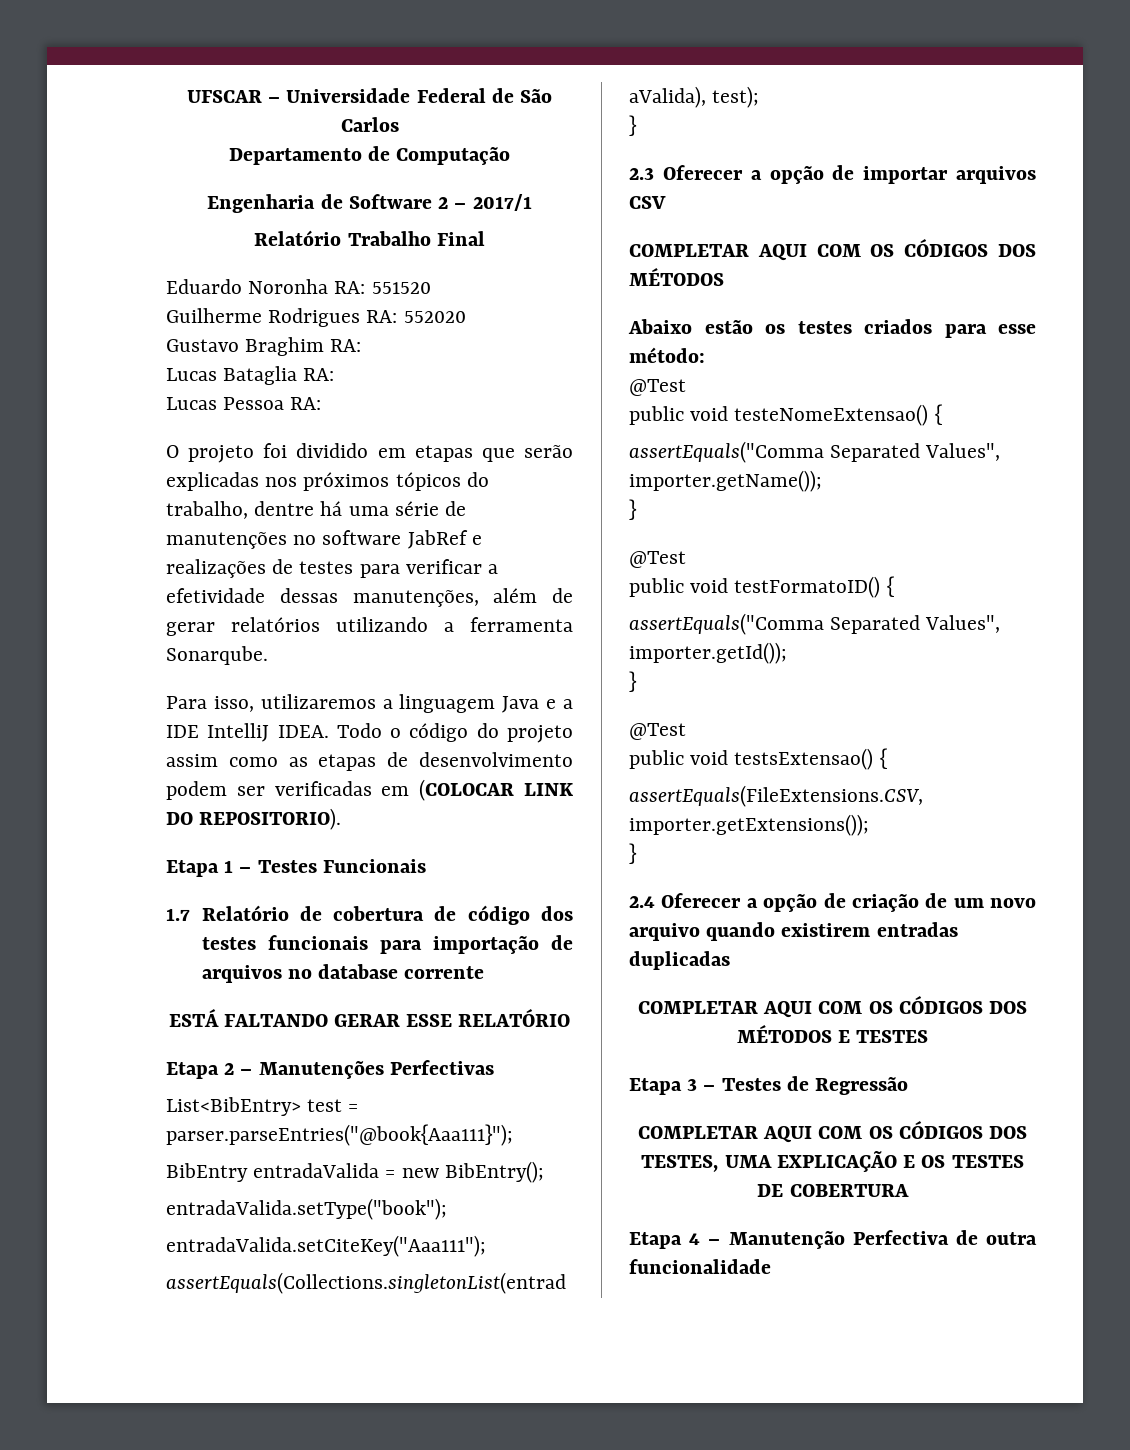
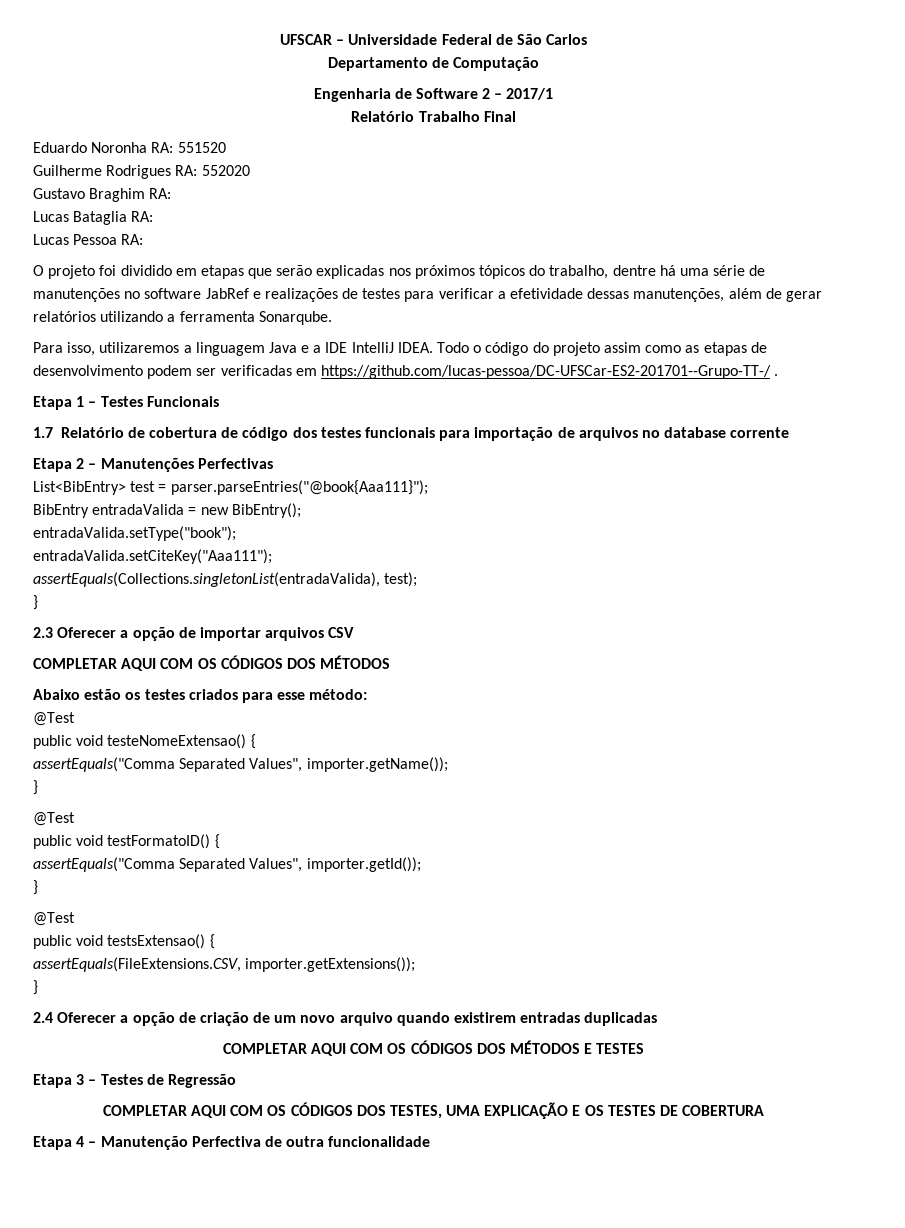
[419,779,573,801] [166,808,342,830] (COLOCAR LINK DO REPOSITORIO). -> [320,365,779,379] https://github.com/lucas-pessoa/DC-UFSCar-ES2-201701--Grupo-TT-/ .
[168,1009,571,1027] // ESTÁ FALTANDO GERAR ESSE RELATÓRIO -> (790, 432) none

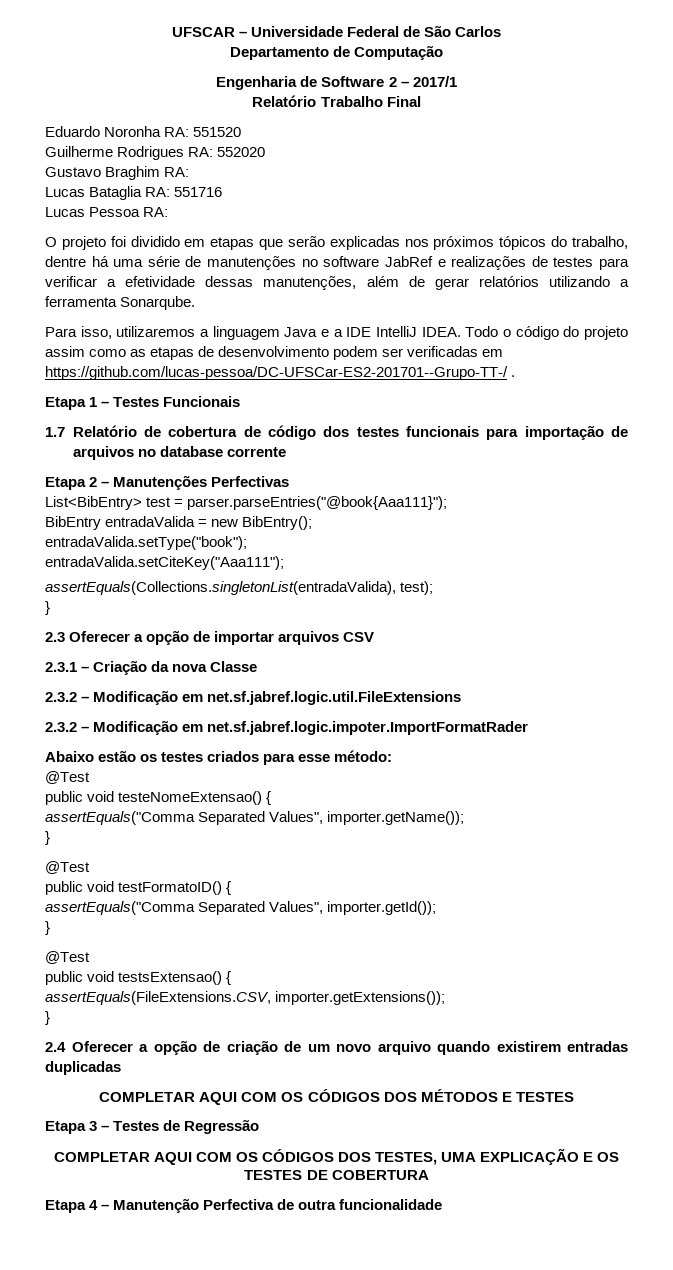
(154, 216) none -> [174,187,223,197] 551716
[33,655,391,671] COMPLETAR AQUI COM OS CÓDIGOS DOS MÉTODOS -> [45,660,258,675] [45,690,462,705] [45,720,529,735] 2.3.1 – Criação da nova Classe // 2.3.2 – Modificação em net.sf.jabref.logic.util.FileExtensions // 2.3.2 – Modificação em net.sf.jabref.logic.impoter.ImportFormatRader

